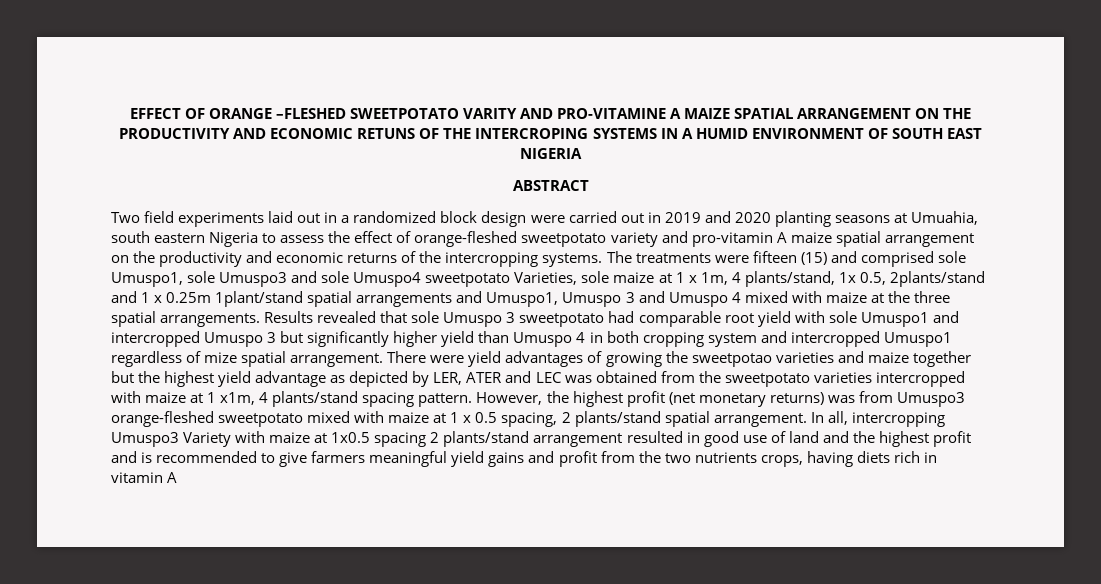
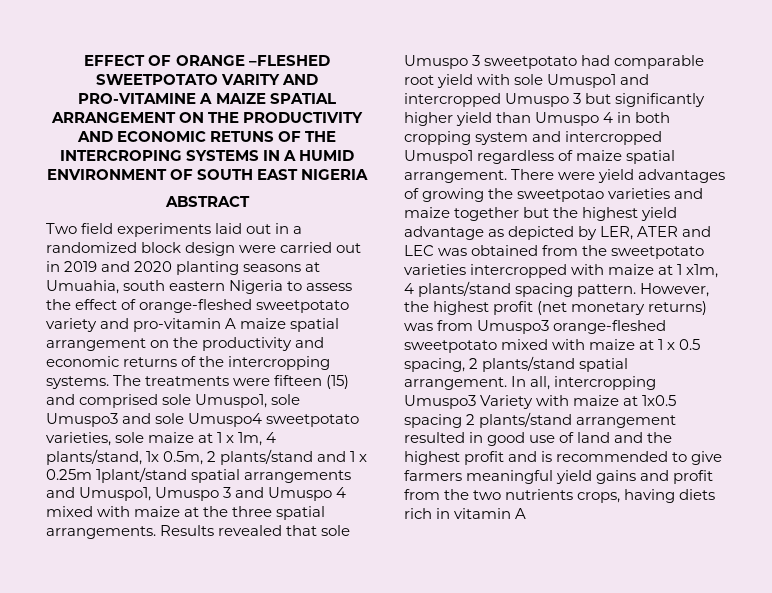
[514,272,578,285] Varieties, -> [46,432,111,446] varieties,
[859,271,985,287] 0.5, 2plants/stand -> [163,449,314,465] 0.5m, 2 plants/stand
[204,352,238,363] mize -> [576,150,623,161] maize

